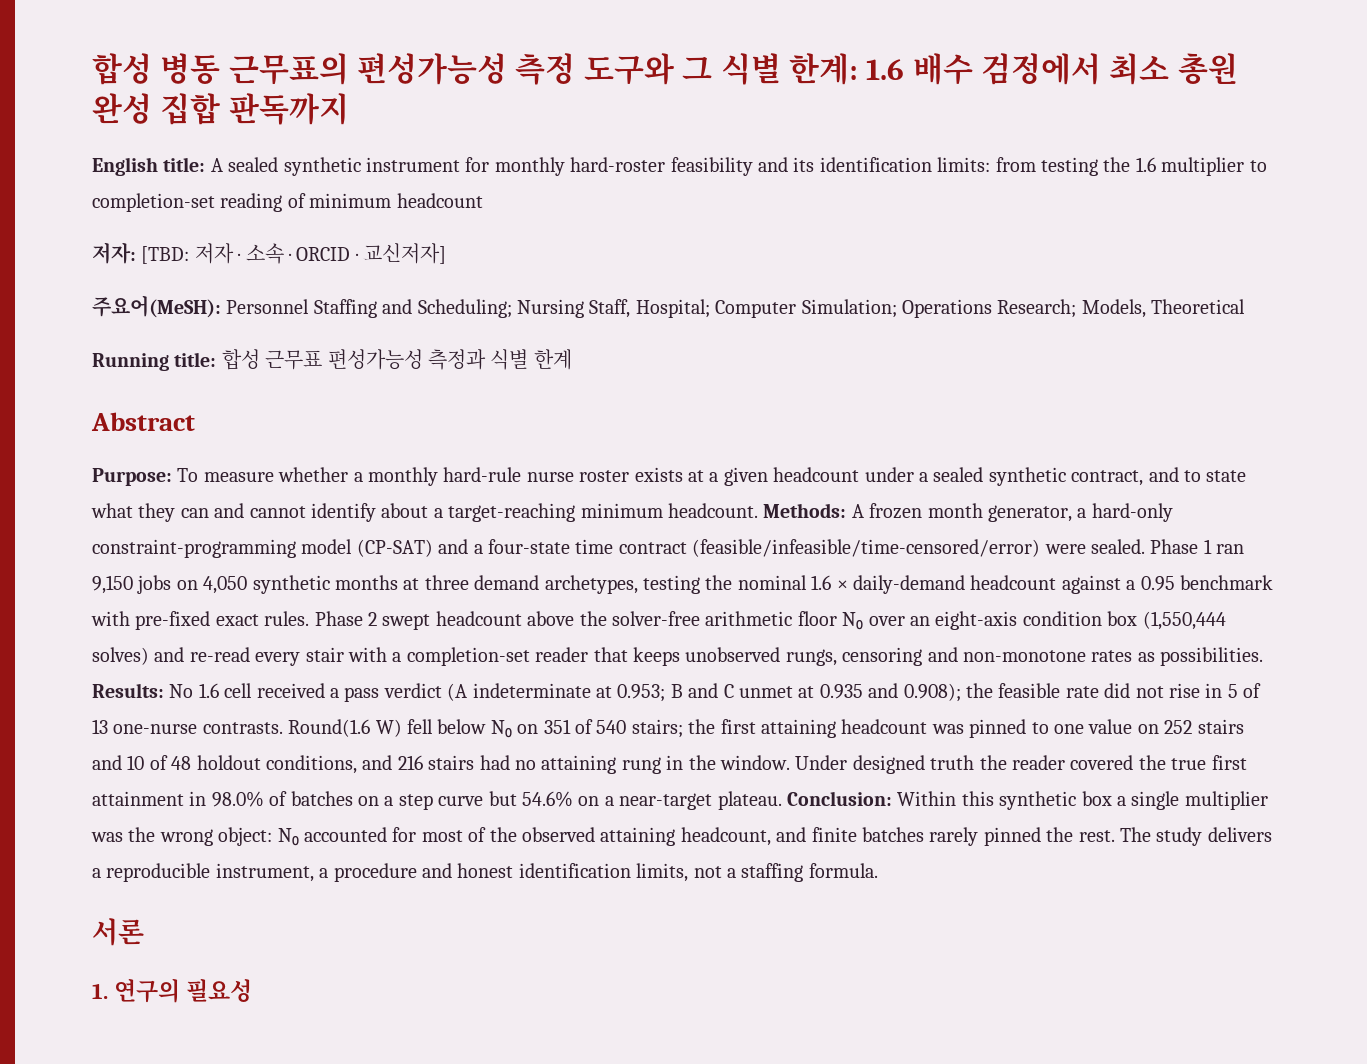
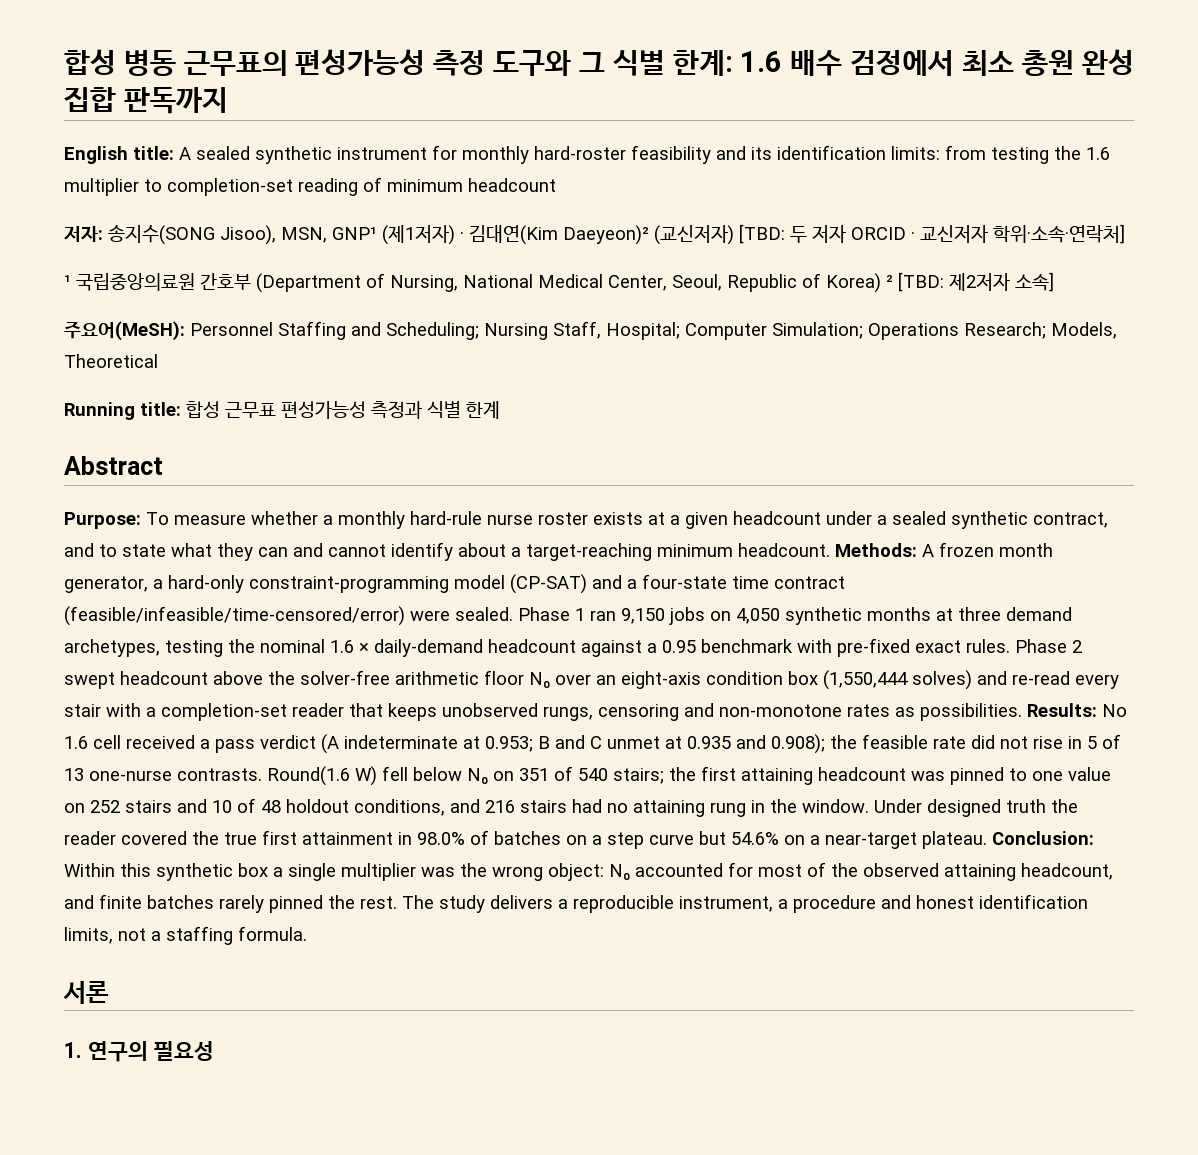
[141,243,447,264] [TBD: 저자 · 소속 · ORCID · 교신저자] -> [108,224,1125,245] [64,272,1054,293] 송지수(SONG Jisoo), MSN, GNP¹ (제1저자) · 김대연(Kim Daeyeon)² (교신저자) [TBD: 두 저자 ORCID · 교신저자 학위·소속·연락처] // ¹ 국립중앙의료원 간호부 (Department of Nursing, National Medical Center, Seoul, Republic of Korea) ² [TBD: 제2저자 소속]

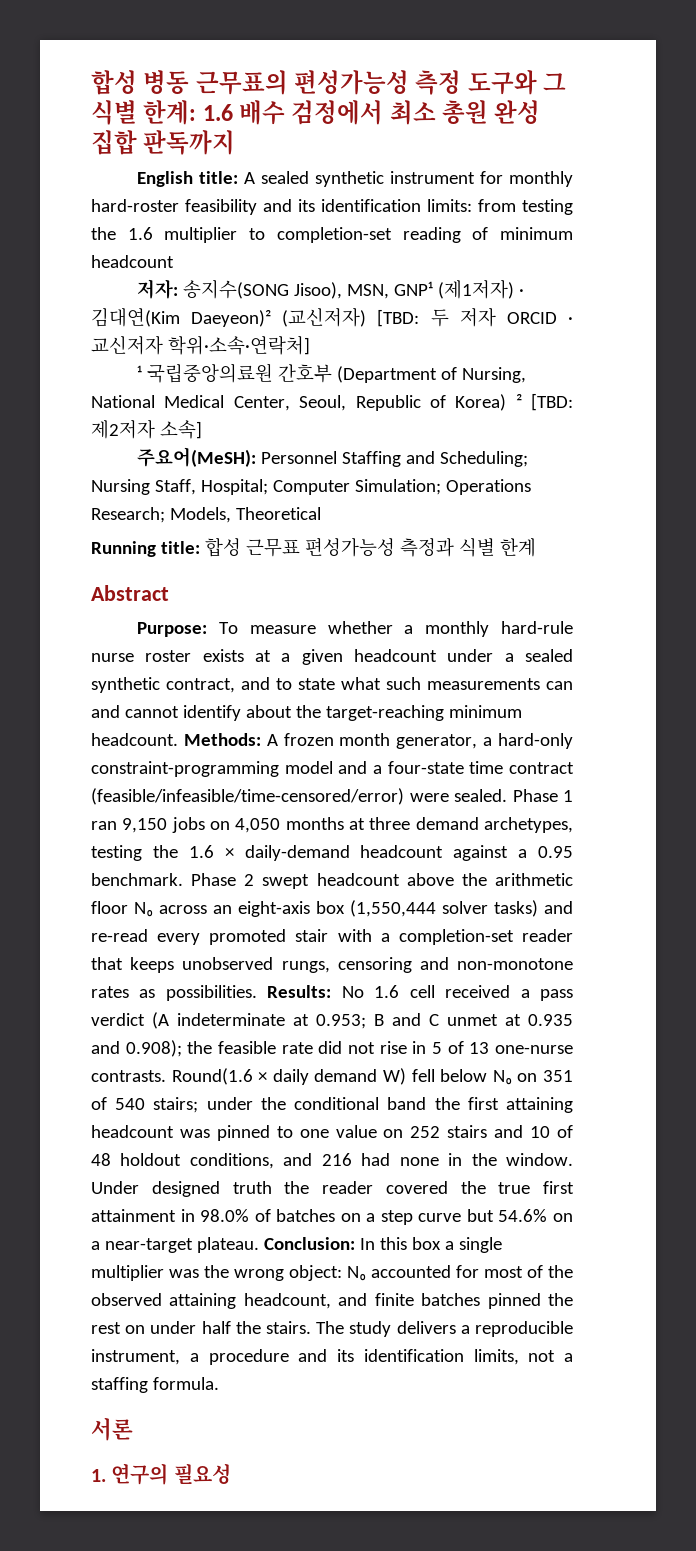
[217,543,253,561] they -> [386,677,540,690] such measurements
[511,547,521,557] a -> [295,705,321,718] the
[510,574,587,594] (CP-SAT) -> (333, 767) none
[785,607,862,625] synthetic -> (281, 825) none
[260,639,325,653] nominal -> (178, 851) none
[701,638,1010,657] benchmark with pre-fixed exact rules. -> [91,873,183,886] benchmark.
[300,670,390,685] solver-free -> (487, 879) none
[555,674,591,685] over -> [159,905,207,914] across
[706,671,783,685] condition -> (310, 909) none
[912,670,972,690] solves) -> [442,900,538,917] solver tasks)
(1119, 681) none -> [209,929,287,945] promoted
(350, 776) none -> [258,1069,378,1085] × daily demand
(664, 776) none -> [206,1097,427,1110] under the conditional band
[520,799,746,817] stairs had no attaining rung -> [361,1153,439,1166] had none
[64,863,233,881] Within this synthetic -> [359,1237,407,1250] In this
[219,895,264,913] rarely -> (481, 1299) none
[360,896,397,909] rest. -> [91,1321,311,1334] rest on under half the stairs.
[916,895,974,909] honest -> [337,1349,354,1362] its

